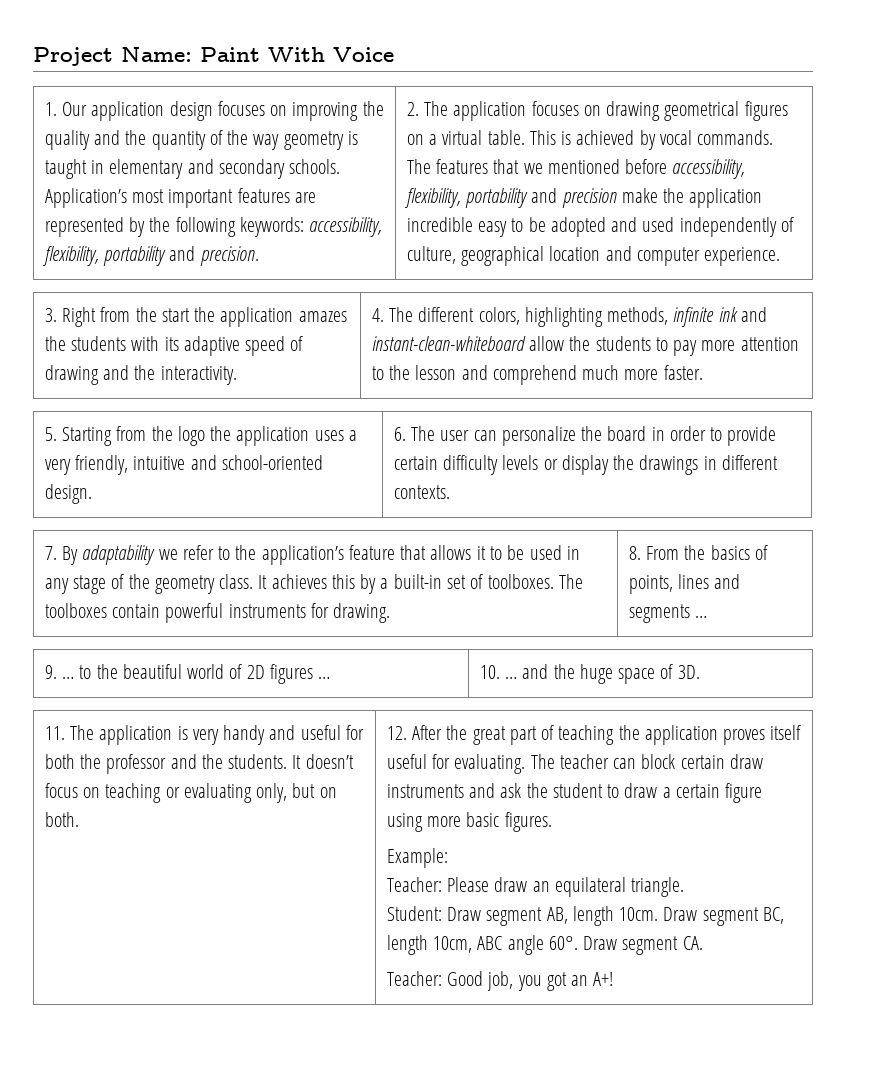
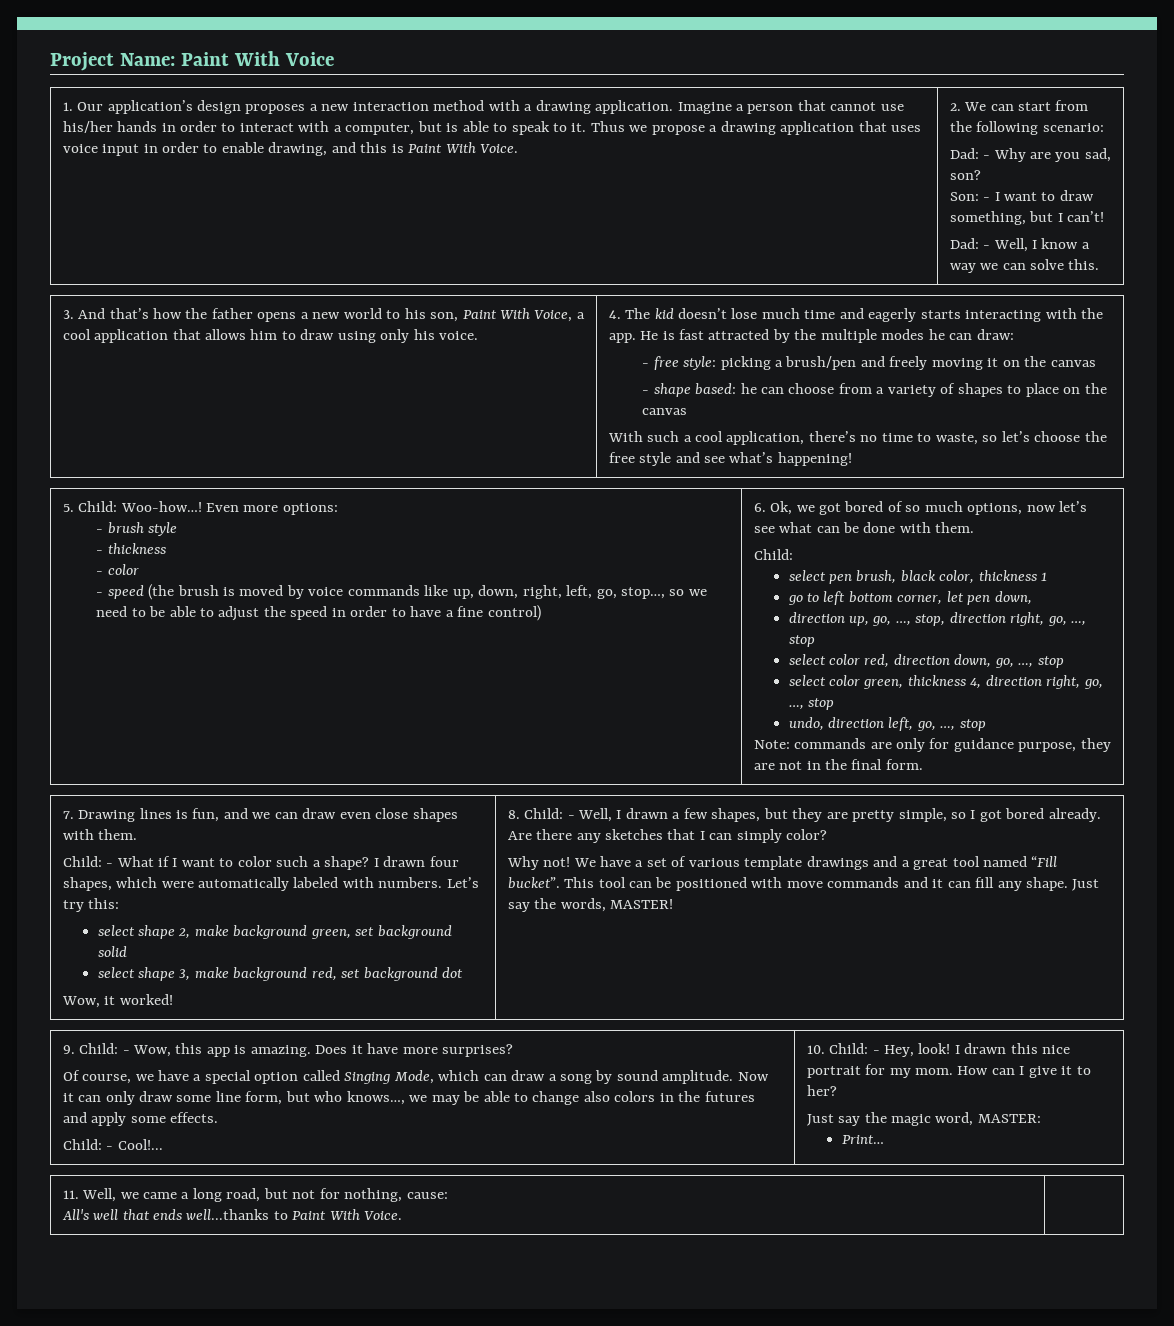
[91,101,384,121] [44,130,358,150] [44,159,341,179] [44,188,316,208] [44,217,383,237] [42,246,259,266] [406,101,788,121] [406,130,774,150] [406,159,746,179] [404,188,763,208] [406,217,794,237] [406,246,781,266] [44,307,347,327] [44,336,304,356] [44,365,237,385] [371,307,767,327] [371,336,799,356] [371,365,703,385] [44,426,357,446] [44,455,323,475] [44,484,92,504] [393,426,777,446] [393,455,778,475] [393,485,450,499] [44,545,580,565] [44,574,583,594] [44,603,391,623] [628,545,768,560] [628,574,741,594] [628,604,708,623] [44,664,331,684] [479,664,700,684] [44,725,364,745] [44,754,354,774] [44,783,337,803] [44,812,79,827] [386,725,802,745] [386,754,763,774] [386,783,763,803] [386,812,552,832] [386,848,448,868] [386,877,685,897] [386,906,784,926] [386,935,703,955] [386,971,614,991] application design focuses on improving the quality and the quantity of the way geometry is taught in elementary and secondary schools. Application’s most important features are represented by the following keywords: accessibility, flexibility, portability and precision. | 2. The application focuses on drawing geometrical figures on a virtual table. This is achieved by vocal commands. The features that we mentioned before accessibility, flexibility, portability and precision make the application incredible easy to be adopted and used independently of culture, geographical location and computer experience. // 3. Right from the start the application amazes the students with its adaptive speed of drawing and the interactivity. | 4. The different colors, highlighting methods, infinite ink and instant-clean-whiteboard allow the students to pay more attention to the lesson and comprehend much more faster. // 5. Starting from the logo the application uses a very friendly, intuitive and school-oriented design. | 6. The user can personalize the board in order to provide certain difficulty levels or display the drawings in different contexts. // 7. By adaptability we refer to the application’s feature that allows it to be used in any stage of the geometry class. It achieves this by a built-in set of toolboxes. The toolboxes contain powerful instruments for drawing. | 8. From the basics of points, lines and segments … // 9. … to the beautiful world of 2D figures … | 10. … and the huge space of 3D. // 11. The application is very handy and useful for both the professor and the students. It doesn’t focus on teaching or evaluating only, but on both. | 12. After the great part of teaching the application proves itself useful for evaluating. The teacher can block certain draw instruments and ask the student to draw a certain figure using more basic figures. // Example: // Teacher: Please draw an equilateral triangle. // Student: Draw segment AB, length 10cm. Draw segment BC, length 10cm, ABC angle 60°. Draw segment CA. // Teacher: Good job, you got an A+! -> [107,100,904,114] [62,121,922,135] [62,142,519,156] [949,100,1089,111] [949,121,1104,135] [949,148,1111,162] [949,170,981,180] [949,190,1094,201] [949,211,1105,225] [949,238,1090,252] [949,259,1100,273] [62,308,585,322] [62,329,479,343] [608,308,1104,322] [608,329,1014,343] [642,356,1096,370] [642,383,1107,397] [642,408,688,415] [607,431,1107,445] [608,452,852,466] [62,501,338,515] [96,522,178,536] [96,543,166,554] [96,564,139,575] [96,584,707,600] [96,605,541,621] [753,501,1088,515] [753,522,975,533] [753,549,793,560] [788,570,1048,584] [787,591,1032,605] [788,612,1087,626] [788,635,815,647] [788,654,1064,668] [788,675,1103,689] [788,698,835,710] [788,717,986,731] [753,738,1111,752] [753,759,923,770] [62,808,458,822] [62,829,138,840] [62,856,459,870] [62,877,479,891] [62,898,120,912] [97,925,452,939] [97,946,127,957] [97,967,464,981] [61,994,173,1008] [507,808,1101,822] [507,829,828,843] [506,856,1058,870] [507,877,1100,891] [507,898,674,912] [62,1043,514,1057] [62,1070,769,1084] [62,1091,755,1105] [62,1112,219,1126] [62,1139,163,1150] [806,1043,1071,1057] [806,1064,1091,1078] [806,1085,837,1096] [806,1112,1041,1126] [841,1135,884,1144] [62,1188,448,1202] [61,1209,403,1220] application’s design proposes a new interaction method with a drawing application. Imagine a person that cannot use his/her hands in order to interact with a computer, but is able to speak to it. Thus we propose a drawing application that uses voice input in order to enable drawing, and this is Paint With Voice. | 2. We can start from the following scenario: // Dad: - Why are you sad, son? // Son: - I want to draw something, but I can’t! // Dad: - Well, I know a way we can solve this. // 3. And that’s how the father opens a new world to his son, Paint With Voice, a cool application that allows him to draw using only his voice. | 4. The kid doesn’t lose much time and eagerly starts interacting with the app. He is fast attracted by the multiple modes he can draw: // - free style: picking a brush/pen and freely moving it on the canvas // - shape based: he can choose from a variety of shapes to place on the canvas // With such a cool application, there’s no time to waste, so let’s choose the free style and see what’s happening! // 5. Child: Woo-how…! Even more options: // - brush style // - thickness // - color // - speed (the brush is moved by voice commands like up, down, right, left, go, stop…, so we need to be able to adjust the speed in order to have a fine control) | 6. Ok, we got bored of so much options, now let’s see what can be done with them. // Child: // select pen brush, black color, thickness 1 // go to left bottom corner, let pen down, // direction up, go, …, stop, direction right, go, …, stop // select color red, direction down, go, …, stop // select color green, thickness 4, direction right, go, …, stop // undo, direction left, go, …, stop // Note: commands are only for guidance purpose, they are not in the final form. // 7. Drawing lines is fun, and we can draw even close shapes with them. // Child: - What if I want to color such a shape? I drawn four shapes, which were automatically labeled with numbers. Let’s try this: // select shape 2, make background green, set background solid // select shape 3, make background red, set background dot // Wow, it worked! | 8. Child: - Well, I drawn a few shapes, but they are pretty simple, so I got bored already. Are there any sketches that I can simply color? // Why not! We have a set of various template drawings and a great tool named “Fill bucket”. This tool can be positioned with move commands and it can fill any shape. Just say the words, MASTER! // 9. Child: - Wow, this app is amazing. Does it have more surprises? // Of course, we have a special option called Singing Mode, which can draw a song by sound amplitude. Now it can only draw some line form, but who knows…, we may be able to change also colors in the futures and apply some effects. // Child: - Cool!... | 10. Child: - Hey, look! I drawn this nice portrait for my mom. How can I give it to her? // Just say the magic word, MASTER: // Print… // 11. Well, we came a long road, but not for nothing, cause: // All's well that ends well...thanks to Paint With Voice. |

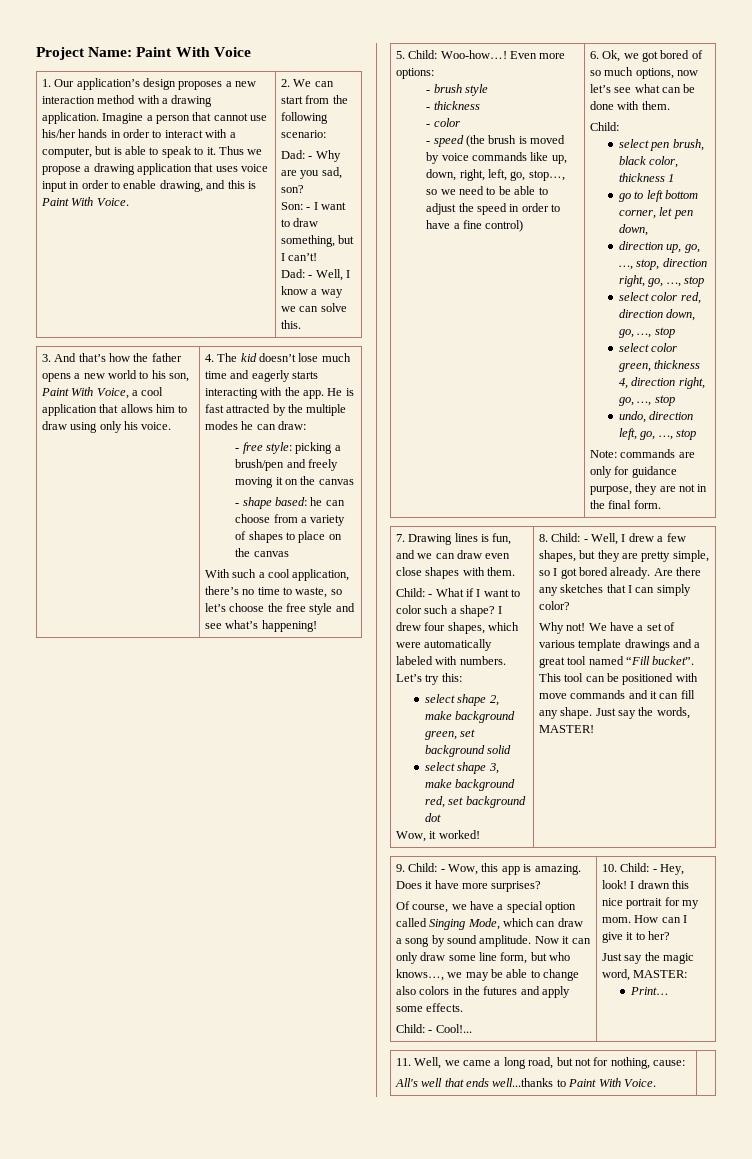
[383,856,426,867] drawn -> [395,622,421,631] drew
[625,808,668,819] drawn -> [628,533,654,542] drew

